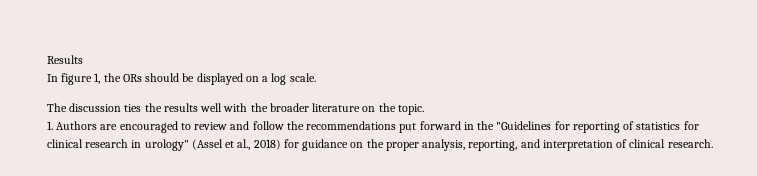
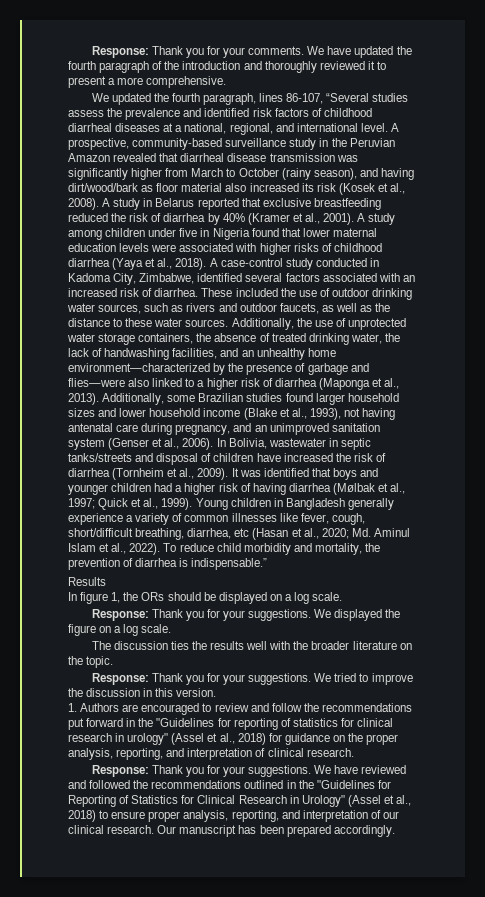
(47, 59) none -> [91,46,412,58] [68,61,386,73] [68,76,227,88] [91,93,409,105] [68,108,372,120] [68,123,399,135] [68,138,395,150] [68,153,358,162] [68,168,414,180] [68,183,406,195] [68,198,381,210] [68,213,396,225] [68,228,377,240] [68,243,382,255] [68,258,379,270] [68,273,415,285] [68,288,413,300] [67,303,391,314] [68,318,406,330] [67,333,400,345] [68,348,336,360] [68,363,369,375] [68,378,400,390] [68,393,399,405] [68,408,396,420] [68,423,380,435] [68,438,371,450] [68,453,386,465] [68,468,379,480] [68,483,406,495] [68,498,394,510] [68,513,365,525] [68,528,410,540] [68,543,381,555] [68,558,268,570] Response: Thank you for your comments. We have updated the fourth paragraph of the introduction and thoroughly reviewed it to present a more comprehensive. // We updated the fourth paragraph, lines 86-107, “Several studies assess the prevalence and identified risk factors of childhood diarrheal diseases at a national, regional, and international level. A prospective, community-based surveillance study in the Peruvian Amazon revealed that diarrheal disease transmission was significantly higher from March to October (rainy season), and having dirt/wood/bark as floor material also increased its risk (Kosek et al., 2008). A study in Belarus reported that exclusive breastfeeding reduced the risk of diarrhea by 40% (Kramer et al., 2001). A study among children under five in Nigeria found that lower maternal education levels were associated with higher risks of childhood diarrhea (Yaya et al., 2018). A case-control study conducted in Kadoma City, Zimbabwe, identified several factors associated with an increased risk of diarrhea. These included the use of outdoor drinking water sources, such as rivers and outdoor faucets, as well as the distance to these water sources. Additionally, the use of unprotected water storage containers, the absence of treated drinking water, the lack of handwashing facilities, and an unhealthy home environment—characterized by the presence of garbage and flies—were also linked to a higher risk of diarrhea (Maponga et al., 2013). Additionally, some Brazilian studies found larger household sizes and lower household income (Blake et al., 1993), not having antenatal care during pregnancy, and an unimproved sanitation system (Genser et al., 2006). In Bolivia, wastewater in septic tanks/streets and disposal of children have increased the risk of diarrhea (Tornheim et al., 2009). It was identified that boys and younger children had a higher risk of having diarrhea (Mølbak et al., 1997; Quick et al., 1999). Young children in Bangladesh generally experience a variety of common illnesses like fever, cough, short/difficult breathing, diarrhea, etc (Hasan et al., 2020; Md. Aminul Islam et al., 2022). To reduce child morbidity and mortality, the prevention of diarrhea is indispensable.” //
(316, 77) none -> [91,609,401,621] [68,624,172,636] // Response: Thank you for your suggestions. We displayed the figure on a log scale.
(424, 109) none -> [91,673,413,685] [68,688,217,697] // Response: Thank you for your suggestions. We tried to improve the discussion in this version.
(713, 143) none -> [91,765,407,777] [68,780,391,789] [68,795,412,807] [68,810,399,822] [68,825,395,837] // Response: Thank you for your suggestions. We have reviewed and followed the recommendations outlined in the "Guidelines for Reporting of Statistics for Clinical Research in Urology" (Assel et al., 2018) to ensure proper analysis, reporting, and interpretation of our clinical research. Our manuscript has been prepared accordingly.

